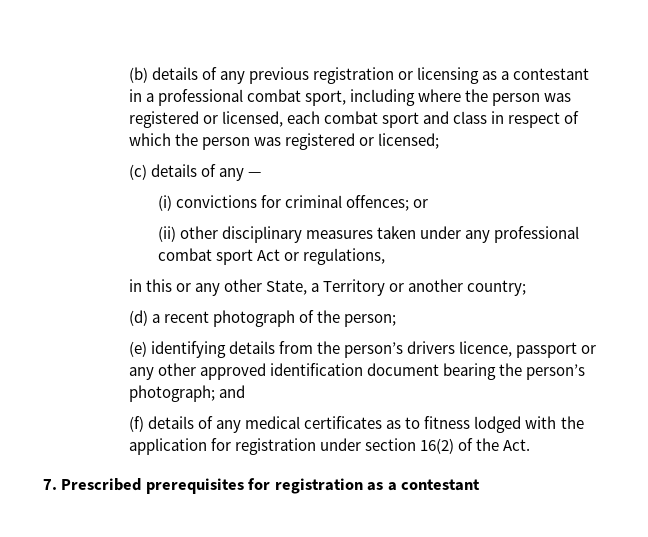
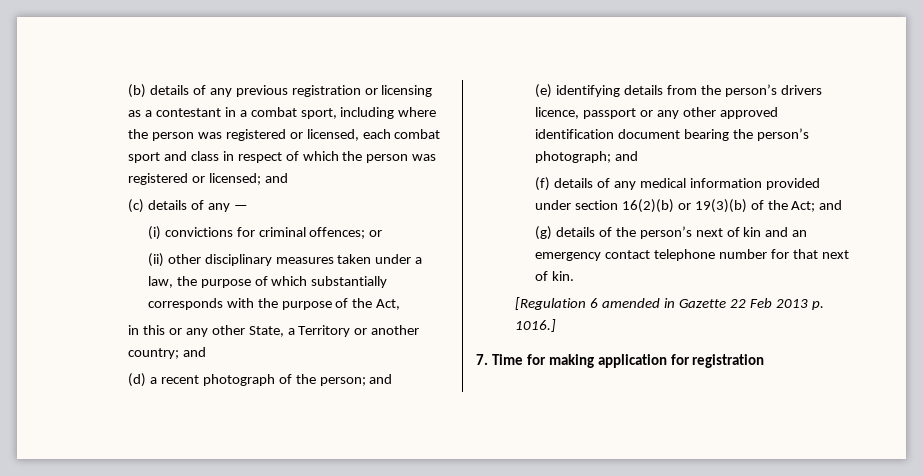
[158,89,244,106] professional -> (247, 113) none
(440, 141) none -> [264,173,288,183] and
[464,226,579,243] [157,248,385,265] any professional combat sport Act or regulations, -> [415,257,423,264] [147,276,388,288] [147,298,401,310] a law, the purpose of which substantially corresponds with the purpose of the Act,
(527, 288) none -> [182,347,206,357] and
(397, 320) none -> [369,374,393,384] and
[304,416,584,433] [128,438,531,455] [43,478,481,494] certificates as to fitness lodged with the application for registration under section 16(2) of the Act. // 7. Prescribed prerequisites for registration as a contestant -> [689,178,820,190] [535,199,843,213] [535,226,808,240] [535,249,849,261] [535,271,574,281] [515,297,824,310] [515,319,557,332] [476,354,765,368] information provided under section 16(2)(b) or 19(3)(b) of the Act; and // (g) details of the person’s next of kin and an emergency contact telephone number for that next of kin. // [Regulation 6 amended in Gazette 22 Feb 2013 p. 1016.] // 7. Time for making application for registration

